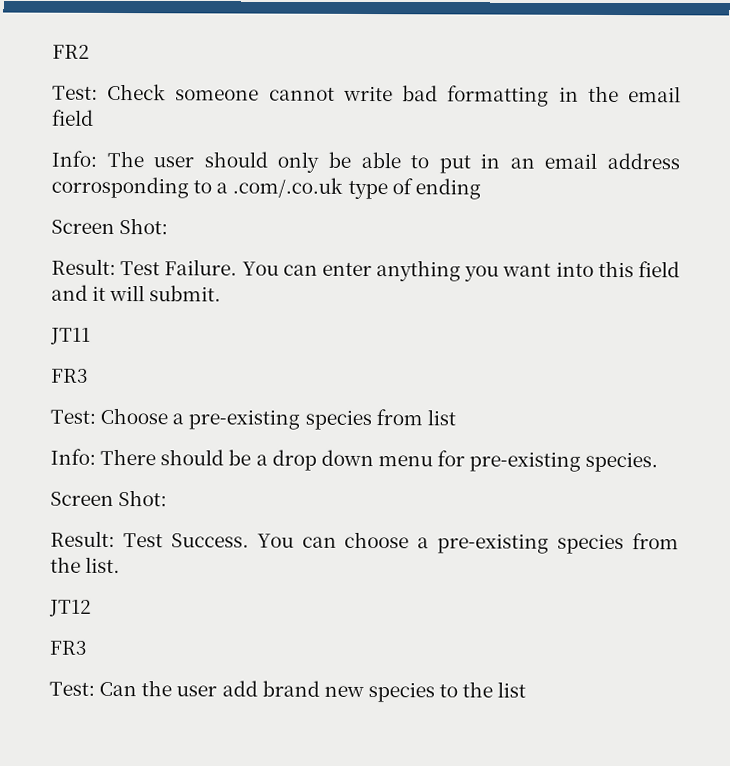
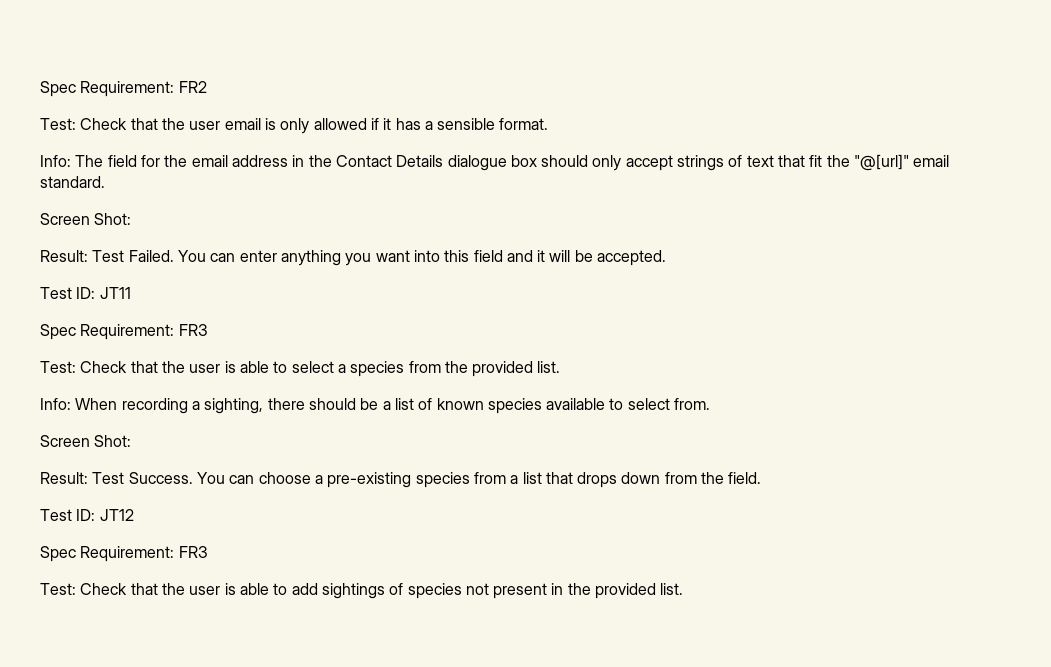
(52, 51) none -> [40,81,175,97] Spec Requirement:
[175,85,681,107] [52,109,94,126] [51,150,680,174] [51,176,481,200] [51,218,169,235] [51,258,238,276] someone cannot write bad formatting in the email field // Info: The user should only be able to put in an email address corrosponding to a .com/.co.uk type of ending // Screen Shot: // Result: Test Failure. -> [130,118,549,134] [40,154,950,171] [40,176,105,188] [40,213,132,225] [40,250,174,262] that the user email is only allowed if it has a sensible format. // Info: The field for the email address in the Contact Details dialogue box should only accept strings of text that fit the "@[url]" email standard. // Screen Shot: // Result: Test Failed.
[149,285,222,302] submit. // -> [574,250,667,266] [40,287,96,299] be accepted. // Test ID:
[50,368,89,383] [50,407,456,431] [50,448,659,473] FR3 // Test: Choose a pre-existing species from list // Info: There should be a drop down menu for pre-existing species. -> [40,324,208,340] [40,361,561,377] [40,398,711,414] Spec Requirement: FR3 // Test: Check that the user is able to select a species from the provided list. // Info: When recording a sighting, there should be a list of known species available to select from.
[50,556,121,574] the list. // -> [510,472,762,488] [40,509,96,521] a list that drops down from the field. // Test ID:
[49,640,87,655] [49,680,527,703] FR3 // Test: Can the user add brand new species to the list -> [40,546,208,562] [40,583,684,599] Spec Requirement: FR3 // Test: Check that the user is able to add sightings of species not present in the provided list.

